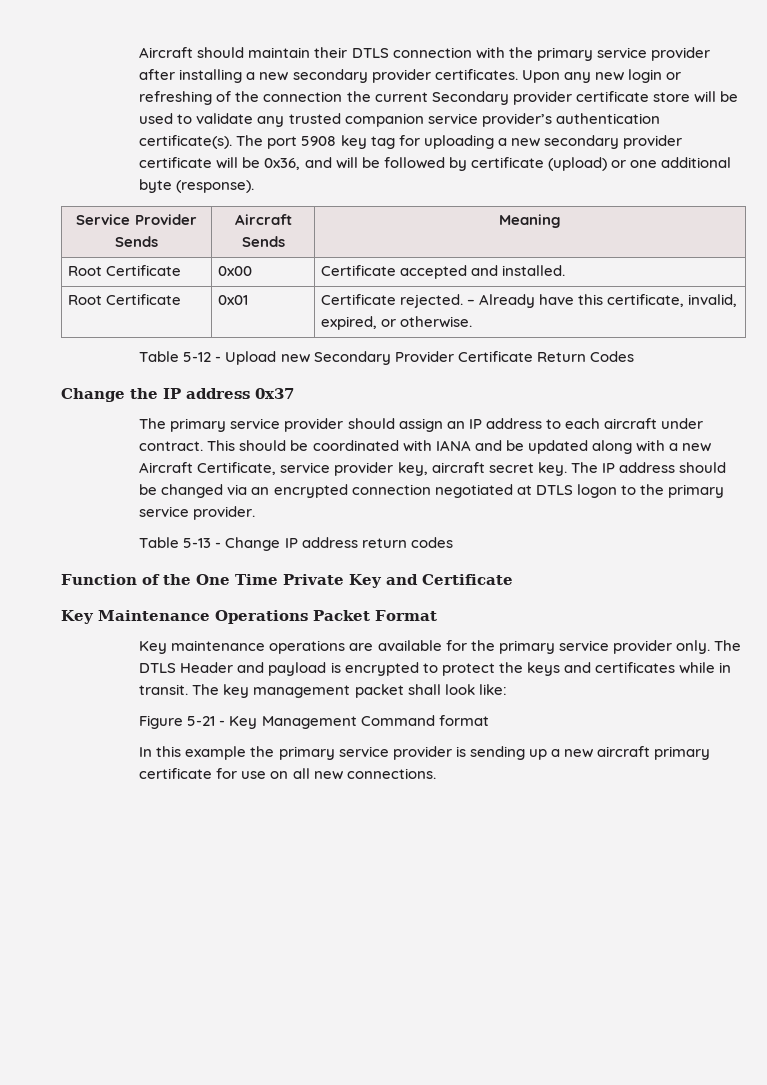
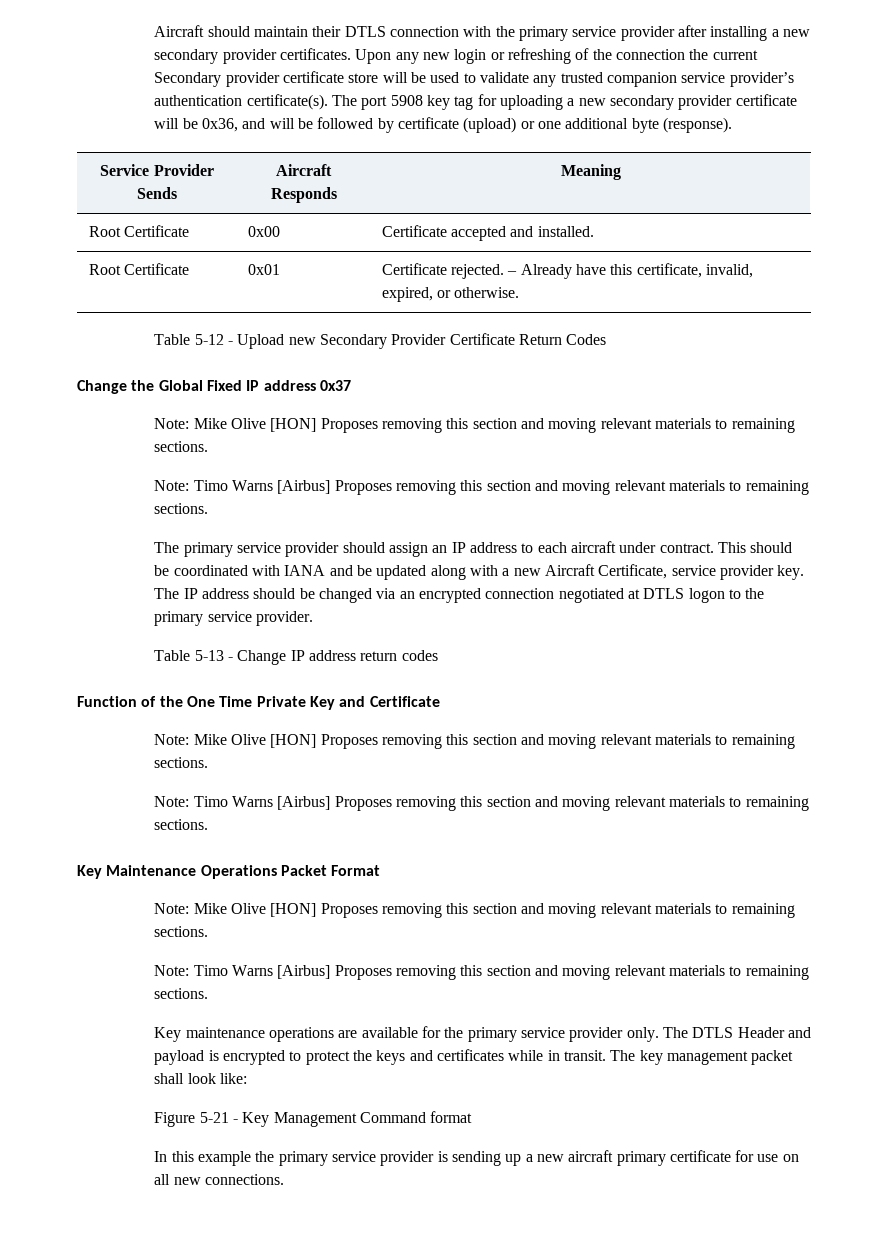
[241,236,285,247] Sends -> [270,187,337,203] Responds
(158, 393) none -> [158,380,242,391] Global Fixed
(294, 393) none -> [154,418,795,433] [154,441,209,452] [154,480,809,495] [154,503,209,514] // Note: Mike Olive [HON] Proposes removing this section and moving relevant materials to remaining sections. // Note: Timo Warns [Airbus] Proposes removing this section and moving relevant materials to remaining sections.
[397,462,534,476] key, aircraft secret -> (774, 572) none
(513, 579) none -> [154,734,795,749] [154,757,209,768] [154,796,809,811] [154,819,209,830] // Note: Mike Olive [HON] Proposes removing this section and moving relevant materials to remaining sections. // Note: Timo Warns [Airbus] Proposes removing this section and moving relevant materials to remaining sections.
(437, 615) none -> [154,903,795,918] [154,926,209,937] [154,965,809,980] [154,988,209,999] // Note: Mike Olive [HON] Proposes removing this section and moving relevant materials to remaining sections. // Note: Timo Warns [Airbus] Proposes removing this section and moving relevant materials to remaining sections.

